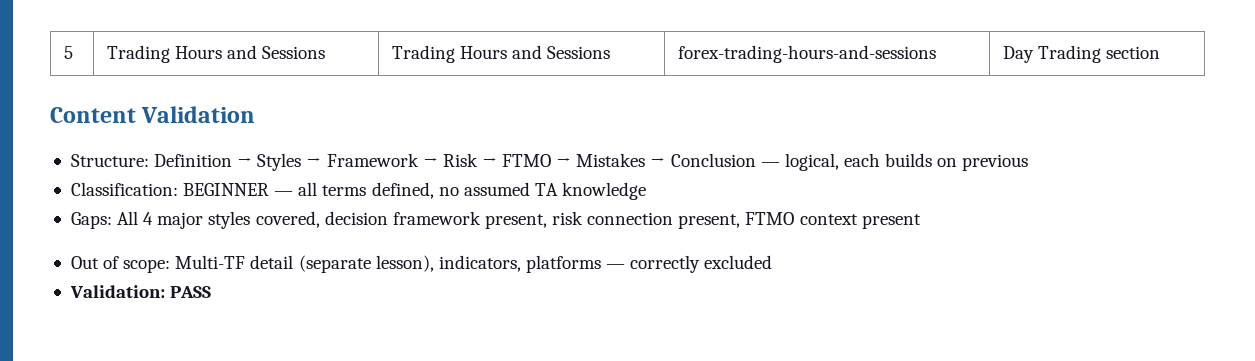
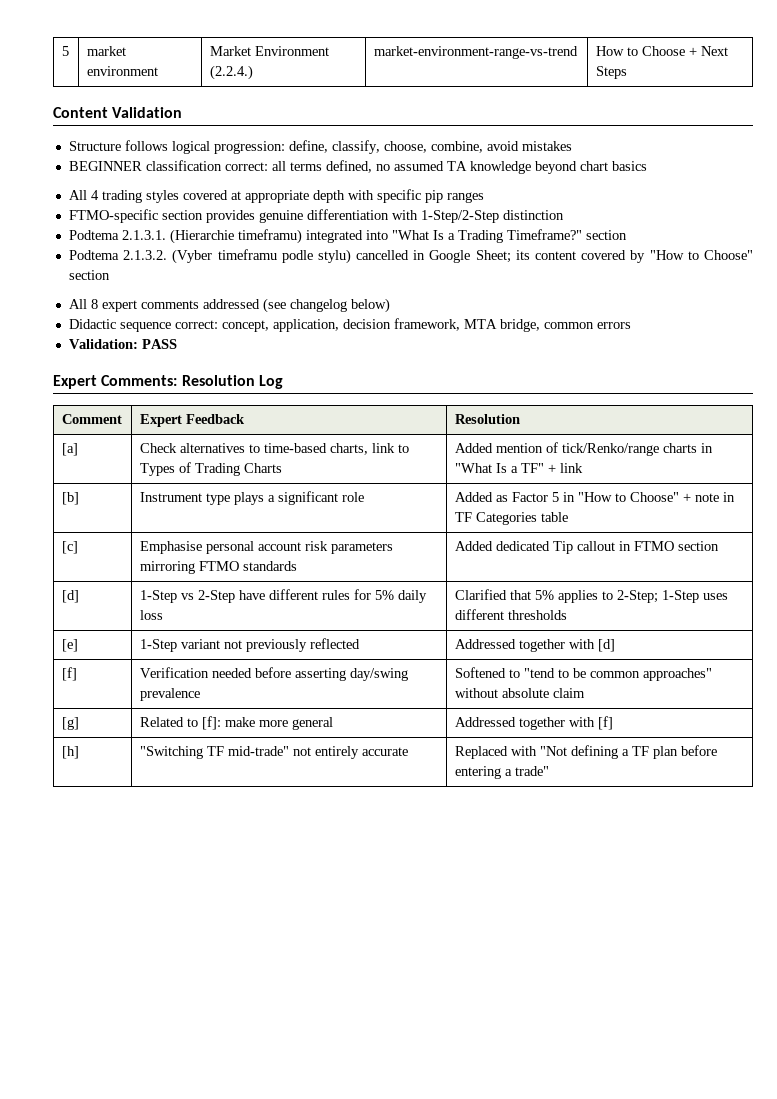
[107,45,326,63] [392,45,611,63] [678,45,937,63] [1003,45,1161,63] [50,106,256,123] [70,153,1029,171] [70,182,294,196] Trading Hours and Sessions | Trading Hours and Sessions | forex-trading-hours-and-sessions | Day Trading section // Content Validation // Structure: Definition → Styles → Framework → Risk → FTMO → Mistakes → Conclusion — logical, each builds on previous // Classification: BEGINNER — -> [86,46,126,56] [86,66,158,76] [209,46,329,56] [209,65,253,80] [373,46,578,59] [595,46,728,56] [595,66,627,79] [53,107,183,118] [68,140,572,154] [68,160,268,171] market environment | Market Environment (2.2.4.) | market-environment-range-vs-trend | How to Choose + Next Steps // Content Validation // Structure follows logical progression: define, classify, choose, combine, avoid mistakes // BEGINNER classification correct:
[70,211,921,229] [70,255,773,273] [69,285,212,298] // Gaps: All 4 major styles covered, decision framework present, risk connection present, FTMO context present // Out of scope: Multi-TF detail (separate lesson), indicators, platforms — correctly excluded // Validation: PASS -> [534,161,647,174] [68,189,484,203] [68,209,564,223] [68,229,627,244] [68,249,753,264] [68,270,110,280] [68,298,390,313] [68,318,631,332] [68,339,177,349] [53,375,283,389] [61,414,122,424] [139,414,245,427] [454,414,520,424] [61,443,78,456] [139,443,409,455] [139,462,282,476] [454,442,713,456] [454,463,583,473] [61,492,79,505] [139,491,364,505] [454,492,735,502] [454,512,568,525] [61,541,78,554] [139,541,393,554] [139,561,297,574] [454,541,719,554] [61,590,79,603] [139,589,427,603] [139,610,163,620] [454,589,728,603] [454,609,567,620] [61,639,78,652] [139,638,360,652] [454,639,615,652] [61,667,77,681] [139,667,408,681] [139,688,200,701] [454,667,712,681] [454,688,585,698] [61,717,79,730] [139,716,333,730] [454,716,613,730] [61,746,79,759] [139,746,408,759] [454,745,717,759] [454,766,549,779] beyond chart basics // All 4 trading styles covered at appropriate depth with specific pip ranges // FTMO-specific section provides genuine differentiation with 1-Step/2-Step distinction // Podtema 2.1.3.1. (Hierarchie timeframu) integrated into "What Is a Trading Timeframe?" section // Podtema 2.1.3.2. (Vyber timeframu podle stylu) cancelled in Google Sheet; its content covered by "How to Choose" section // All 8 expert comments addressed (see changelog below) // Didactic sequence correct: concept, application, decision framework, MTA bridge, common errors // Validation: PASS // Expert Comments: Resolution Log // Comment | Expert Feedback | Resolution // [a] | Check alternatives to time-based charts, link to Types of Trading Charts | Added mention of tick/Renko/range charts in "What Is a TF" + link // [b] | Instrument type plays a significant role | Added as Factor 5 in "How to Choose" + note in TF Categories table // [c] | Emphasise personal account risk parameters mirroring FTMO standards | Added dedicated Tip callout in FTMO section // [d] | 1-Step vs 2-Step have different rules for 5% daily loss | Clarified that 5% applies to 2-Step; 1-Step uses different thresholds // [e] | 1-Step variant not previously reflected | Addressed together with [d] // [f] | Verification needed before asserting day/swing prevalence | Softened to "tend to be common approaches" without absolute claim // [g] | Related to [f]: make more general | Addressed together with [f] // [h] | "Switching TF mid-trade" not entirely accurate | Replaced with "Not defining a TF plan before entering a trade"

